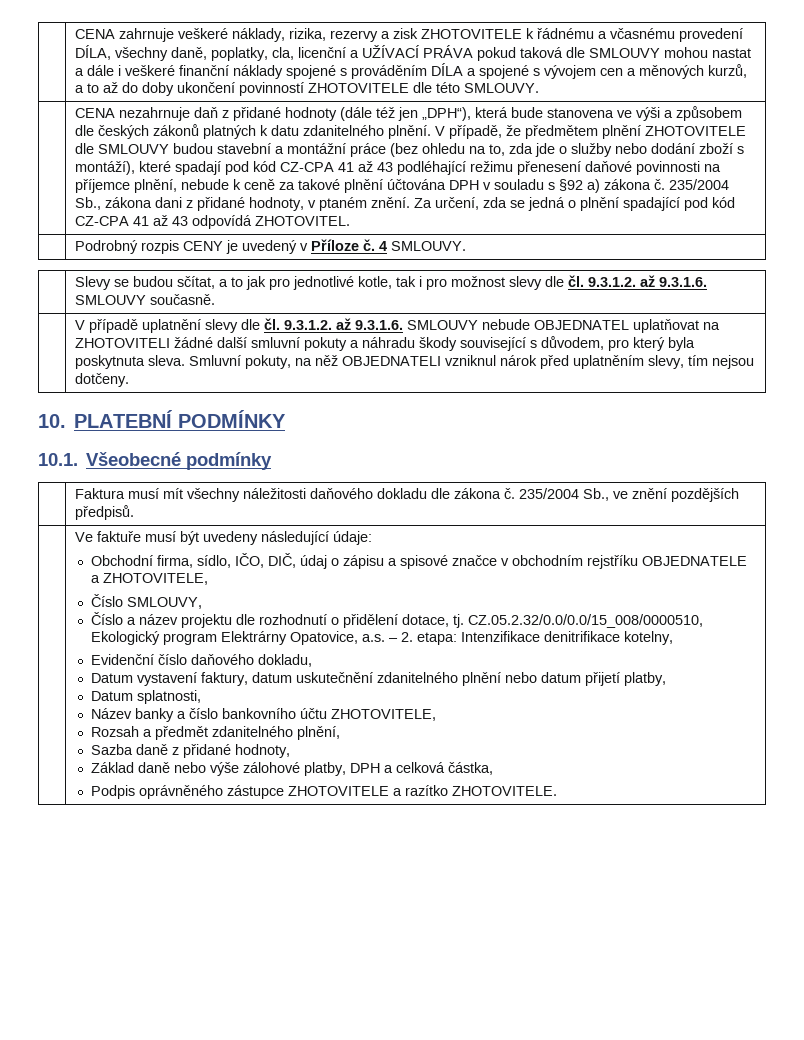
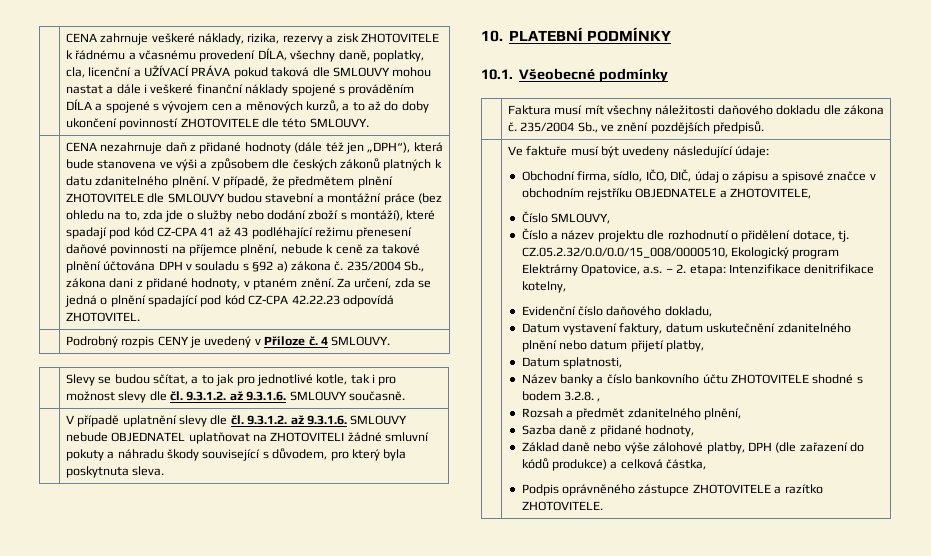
[132,215,188,226] 41 až 43 -> [291,295,340,305] 42.22.23
[216,337,247,348] další -> (382, 437) none
[188,355,754,369] [74,373,129,387] Smluvní pokuty, na něž OBJEDNATELI vzniknul nárok před uplatněním slevy, tím nejsou dotčeny. -> (165, 471) none
[330,709,436,721] ZHOTOVITELE, -> [730,374,863,384] [521,391,601,402] ZHOTOVITELE shodné s bodem 3.2.8. ,
(380, 768) none -> [775,442,865,453] [521,458,608,471] (dle zařazení do kódů produkce)

